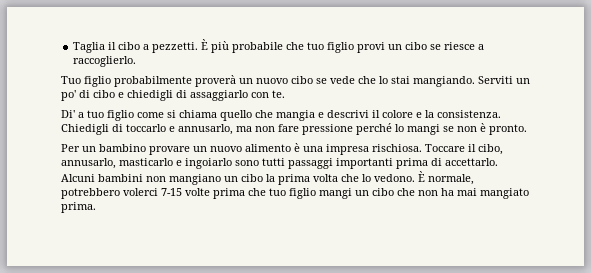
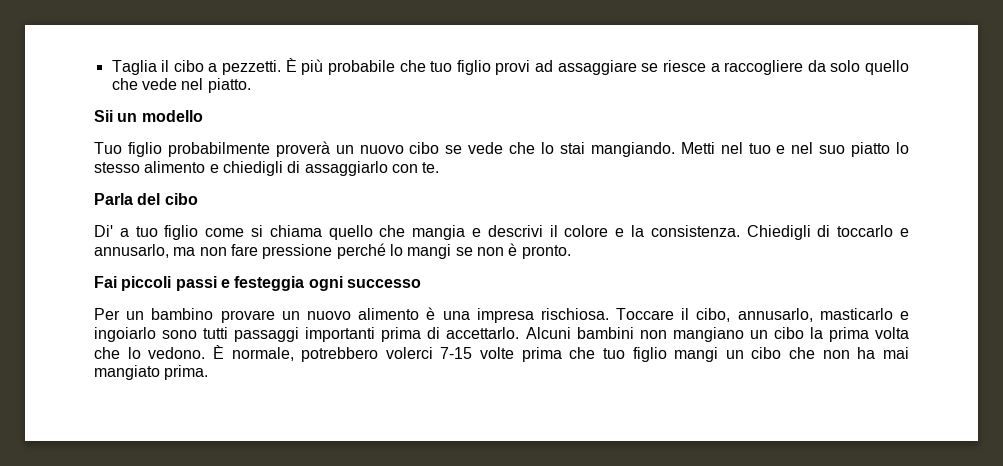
[388,42,428,50] un cibo -> [535,60,637,75] ad assaggiare
[73,56,137,67] raccoglierlo. -> [724,60,910,75] [111,78,251,93] [94,110,203,122] raccogliere da solo quello che vede nel piatto. // Sii un modello
[478,76,530,84] [61,90,115,101] Serviti un po' di cibo -> [680,142,909,157] [94,161,206,173] Metti nel tuo e nel suo piatto lo stesso alimento
(285, 94) none -> [94,193,198,205] // Parla del cibo
(527, 129) none -> [94,276,421,291] // Fai piccoli passi e festeggia ogni successo

